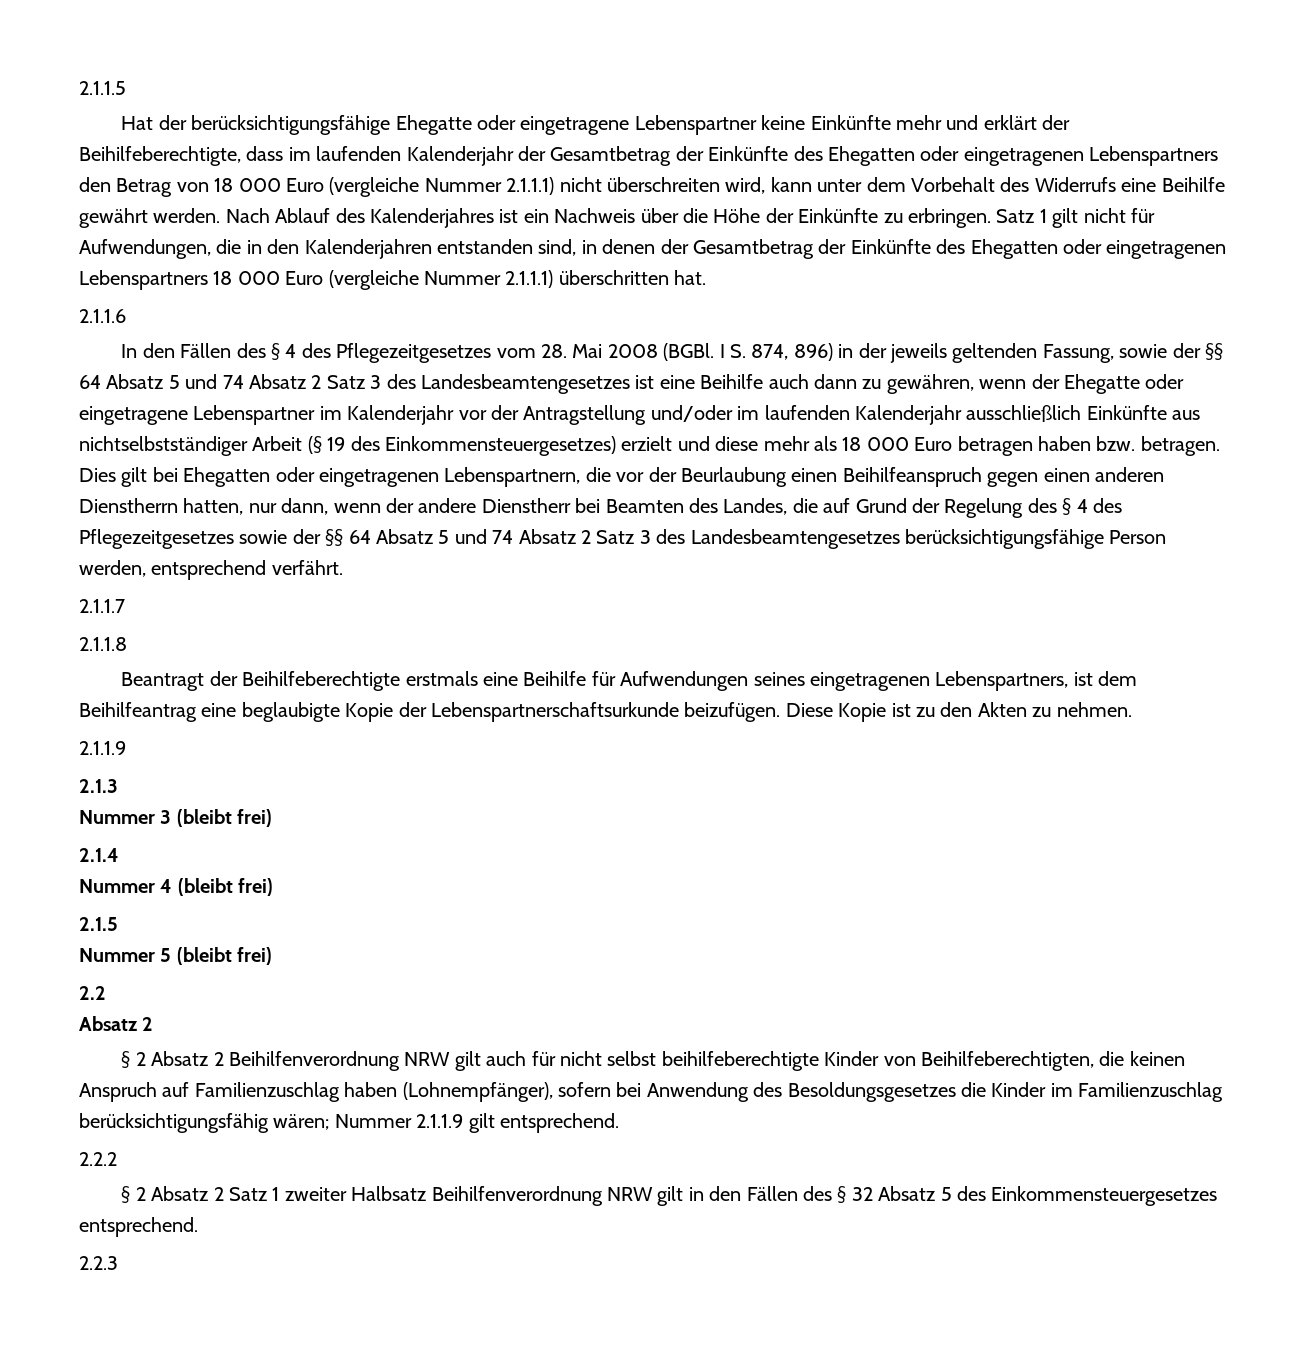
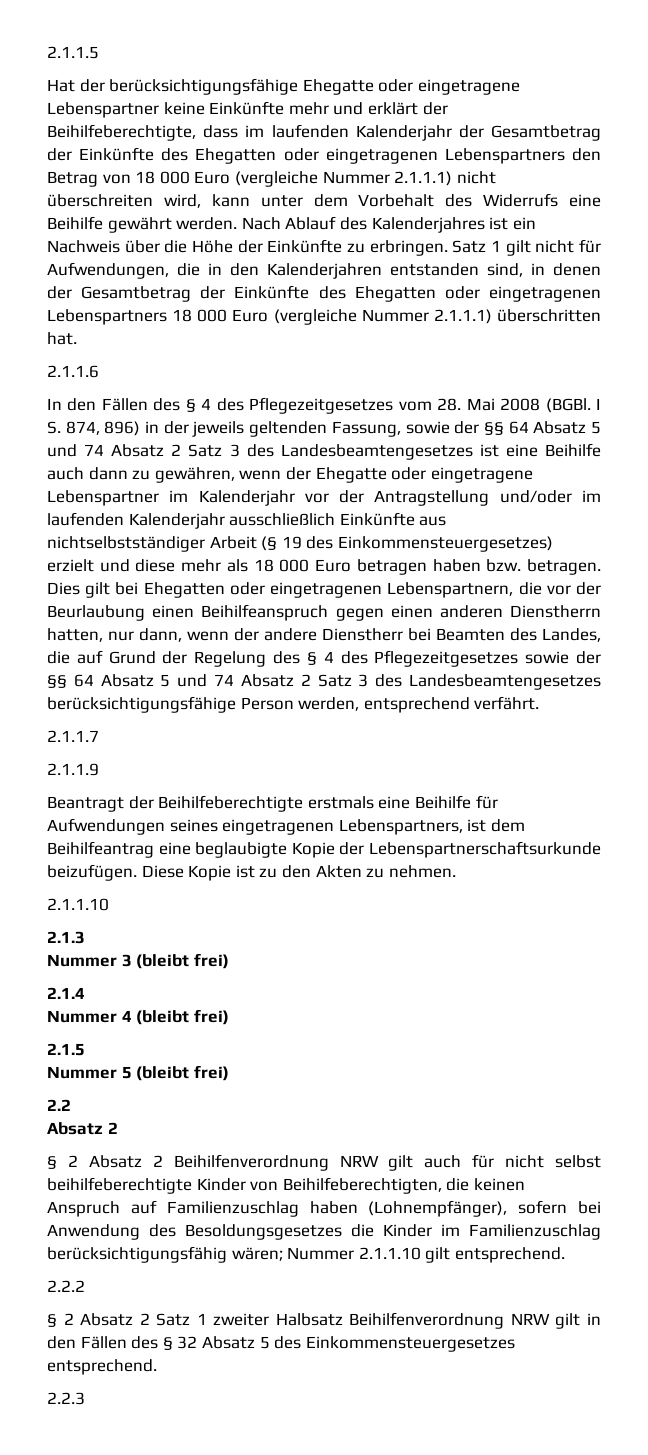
[79,637,127,651] 2.1.1.8 -> [47,763,99,776] 2.1.1.9
[79,741,126,755] 2.1.1.9 -> [47,898,109,911] 2.1.1.10
[416,1114,464,1128] 2.1.1.9 -> [358,1247,421,1260] 2.1.1.10

